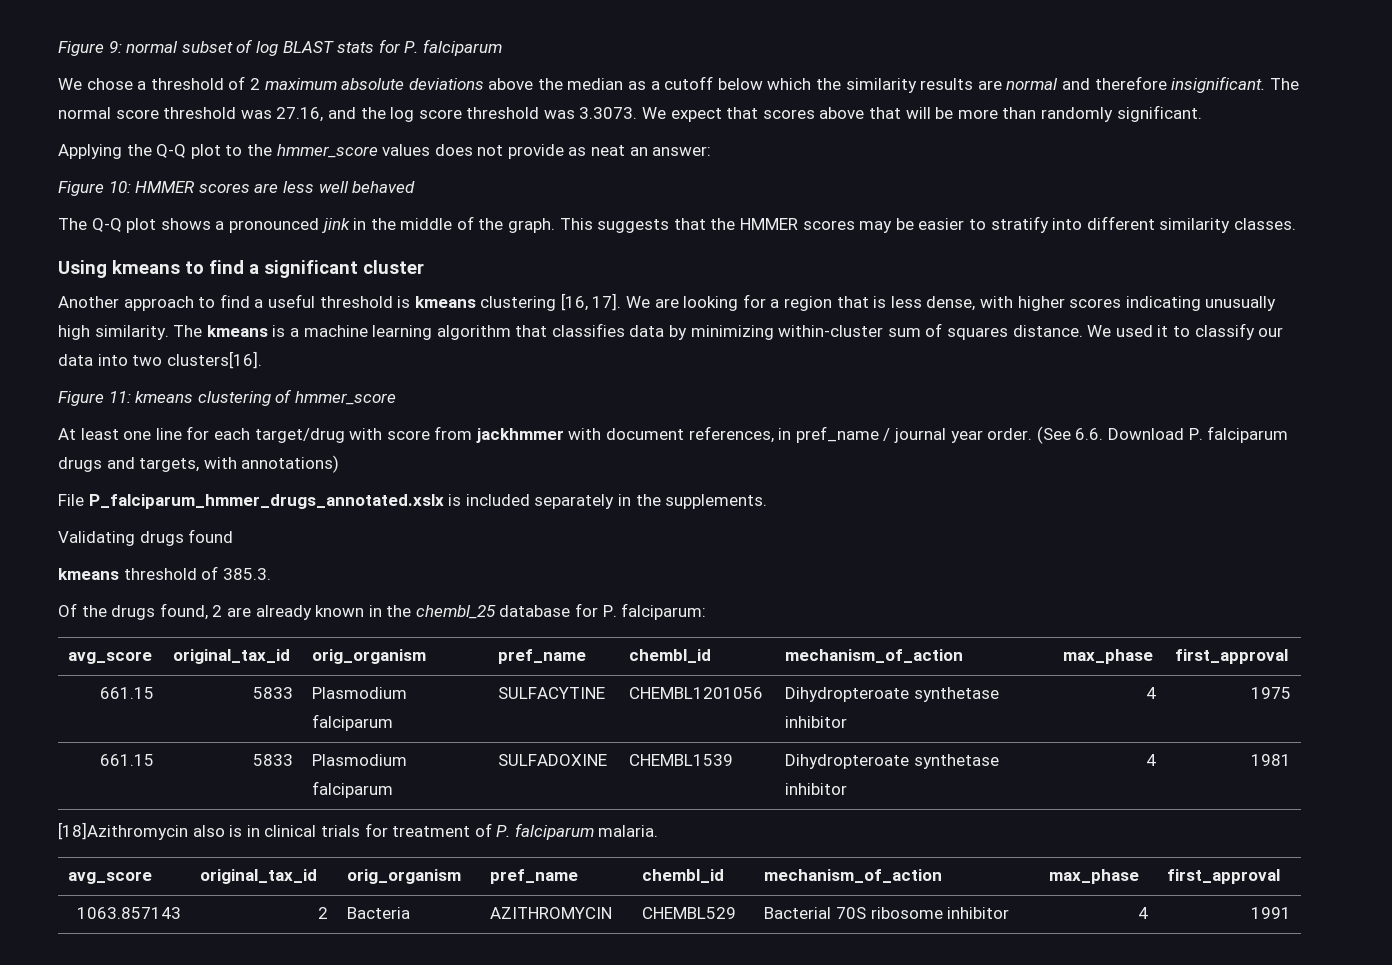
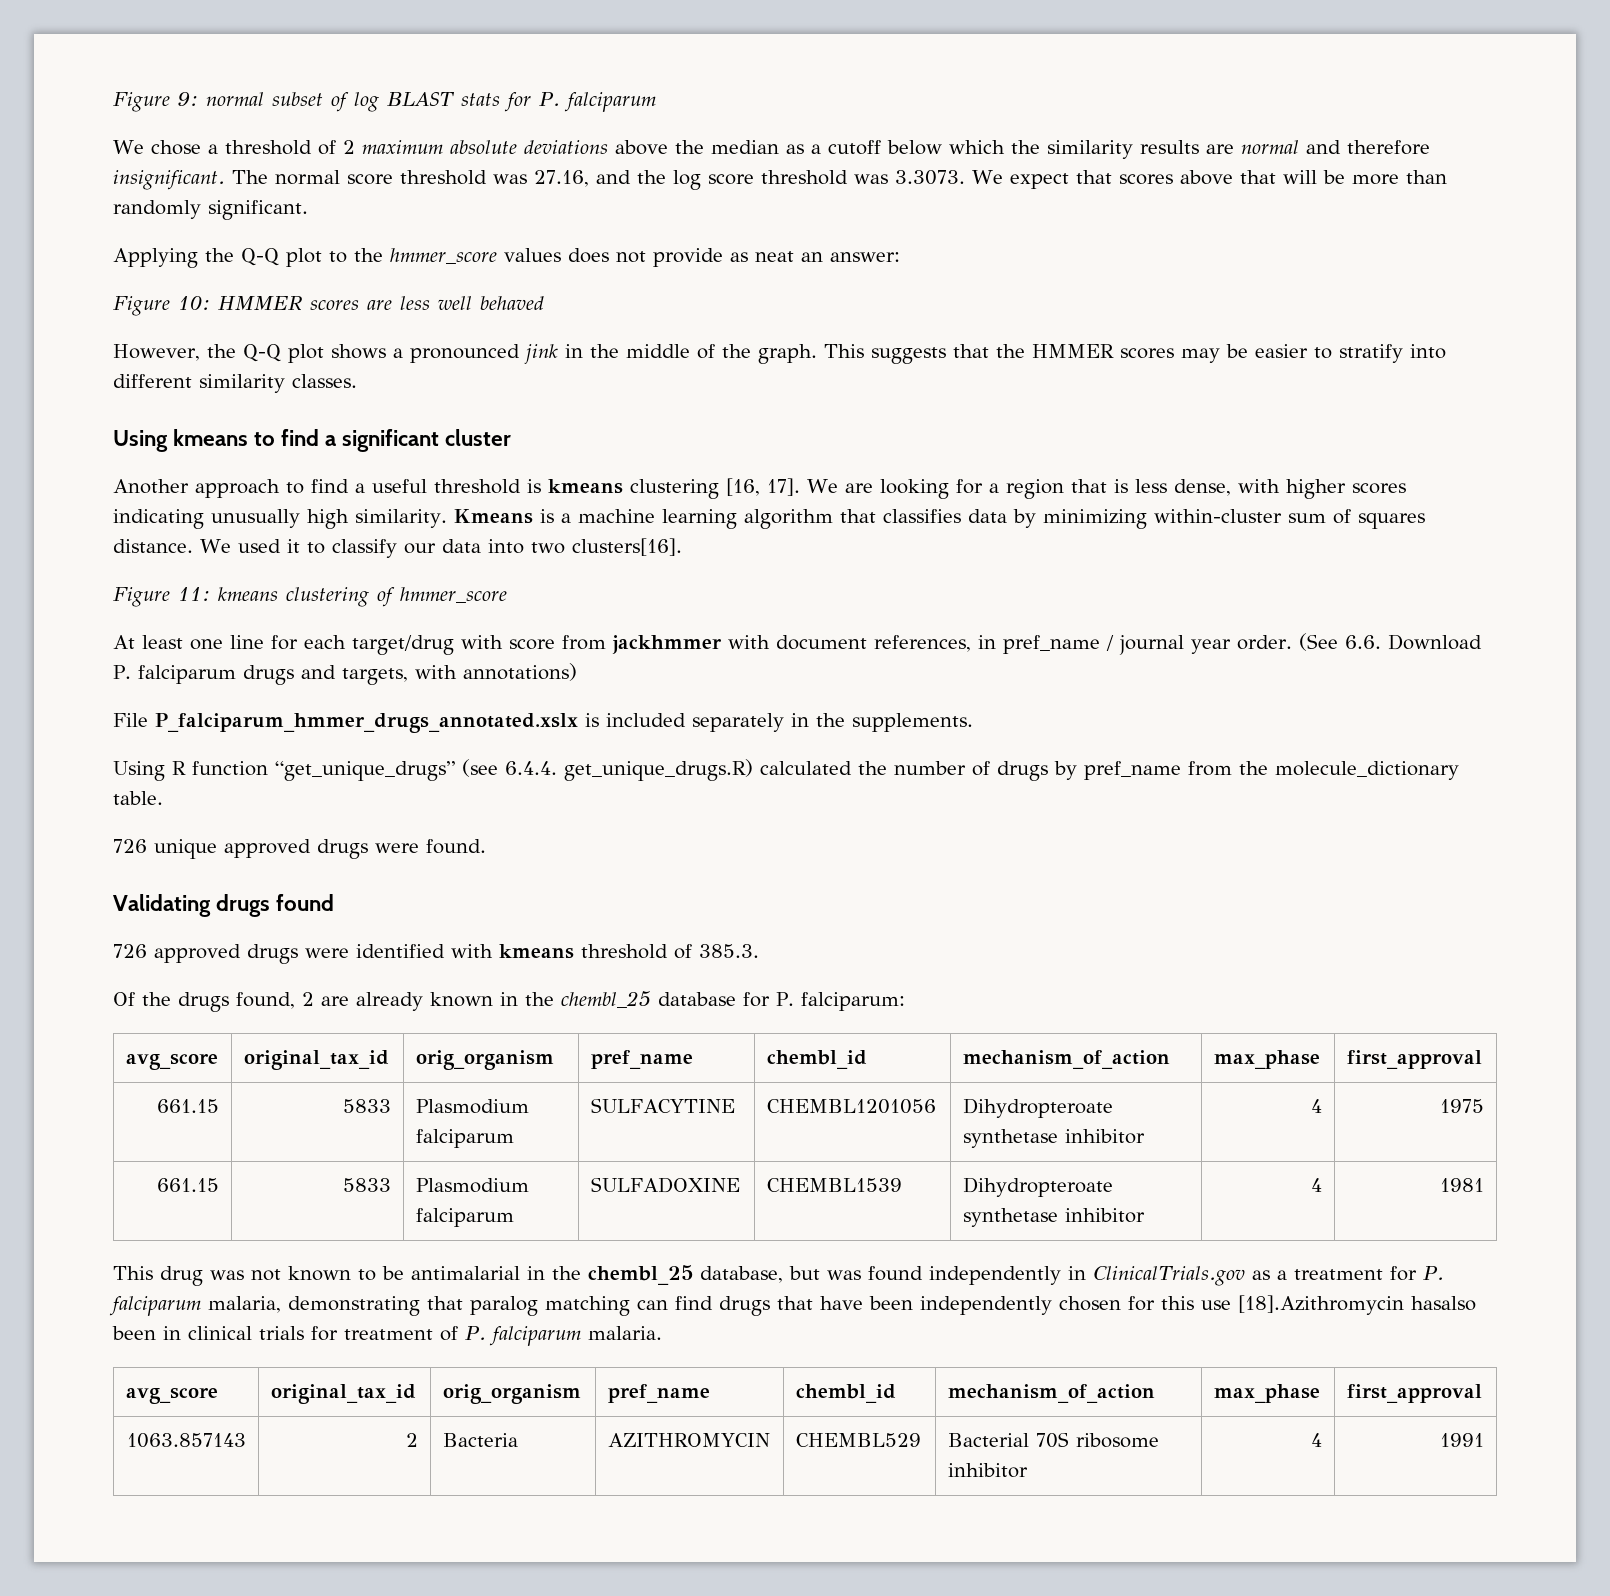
[58,218,87,230] The -> [113,344,236,361] However, the
[173,325,268,337] The kmeans -> [453,509,533,524] Kmeans
[58,529,234,546] Validating drugs found // -> [113,759,1459,781] [113,791,163,805] [113,839,486,859] [113,894,335,917] [113,944,493,964] Using R function “get_unique_drugs” (see 6.4.4. get_unique_drugs.R) calculated the number of drugs by pref_name from the molecule_dictionary table. // 726 unique approved drugs were found. // Validating drugs found // 726 approved drugs were identified with
[58,822,243,840] [18]Azithromycin also is -> [113,1265,1444,1286] [109,1295,1476,1316] [112,1326,156,1340] This drug was not known to be antimalarial in the chembl_25 database, but was found independently in ClinicalTrials.gov as a treatment for P. falciparum malaria, demonstrating that paralog matching can find drugs that have been independently chosen for this use [18].Azithromycin hasalso been

